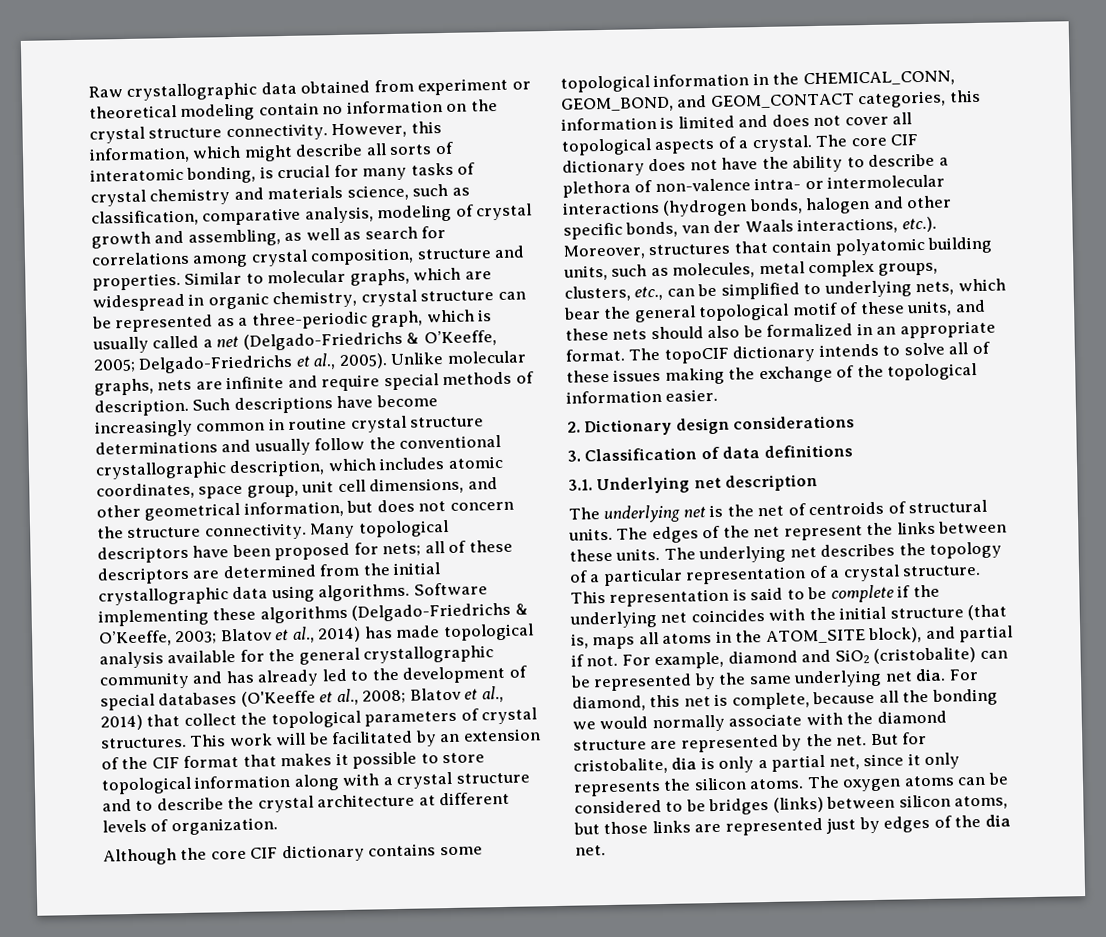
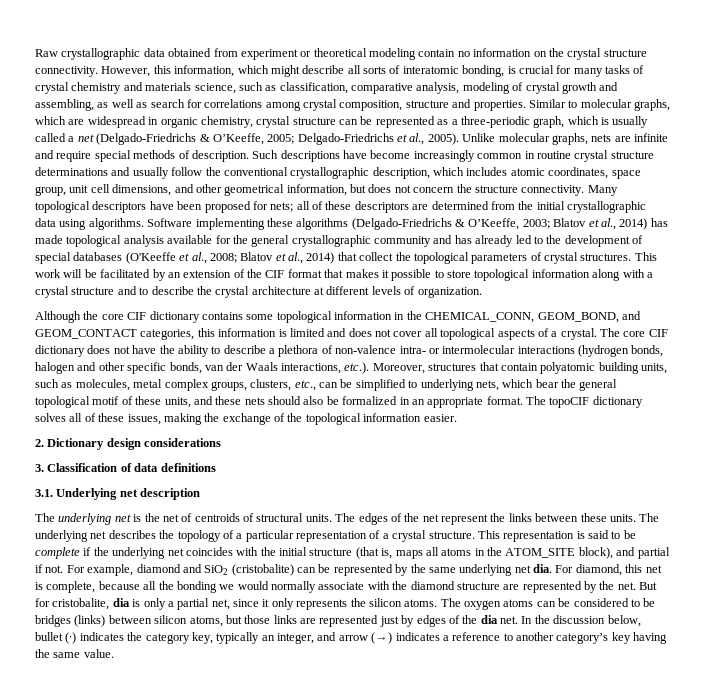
[818,341,990,357] [566,368,662,383] intends to solve all of these issues -> [35,413,161,425] solves all of these issues,
(606, 850) none -> [521,615,641,627] [35,632,668,644] [35,649,114,658] In the discussion below, bullet (∙) indicates the category key, typically an integer, and arrow (→) indicates a reference to another category’s key having the same value.

